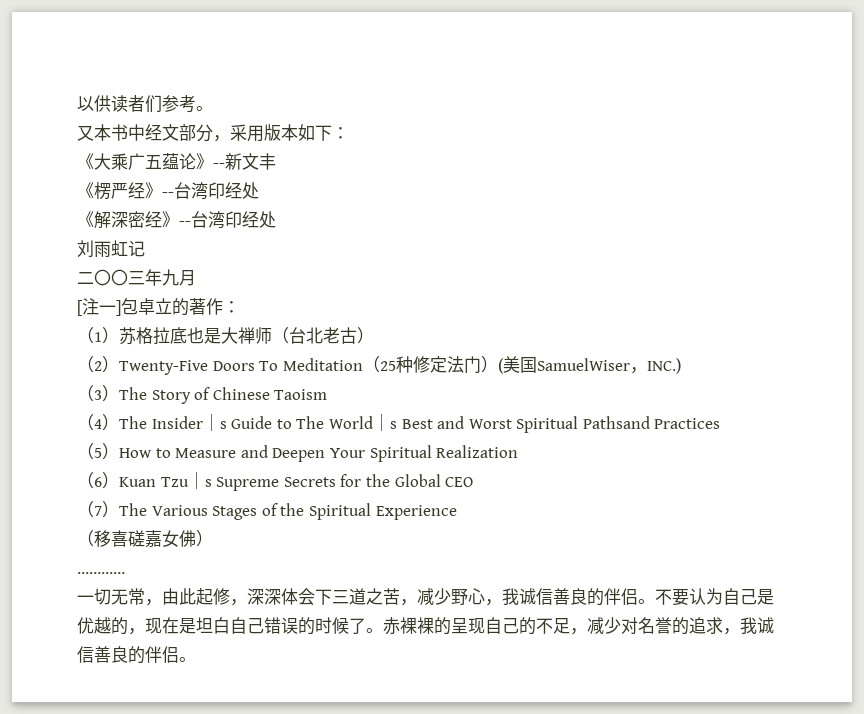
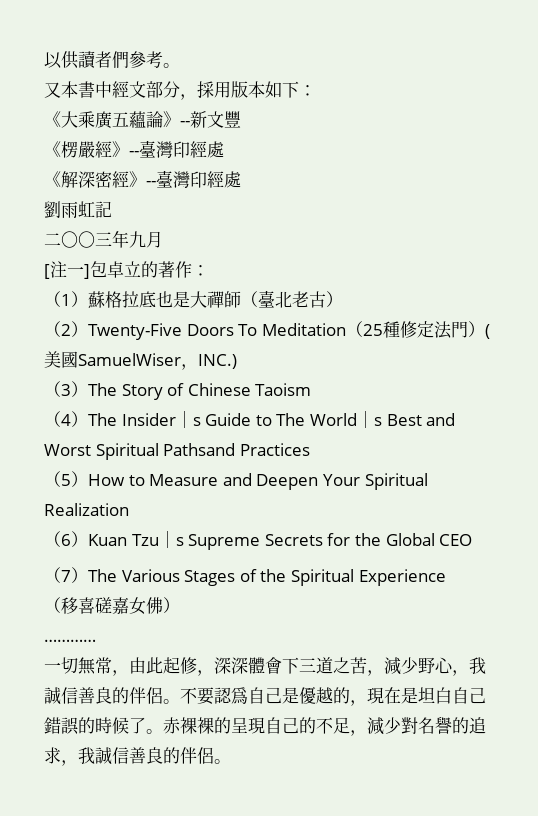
[111,95,179,113] 读者们参 -> [78,51,146,69] 讀者們參
[111,124,162,141] 书中经 -> [78,81,129,98] 書中經
[230,124,247,141] 采 -> [197,81,214,98] 採
[128,153,196,170] 广五蕴论 -> [95,111,163,129] 廣五蘊論
[259,153,276,170] 丰 -> [224,111,241,128] 豐
[111,182,259,200] [77,211,276,229] [77,240,145,258] 严经》--台湾印经处 // 《解深密经》--台湾印经处 // 刘雨虹记 -> [78,140,224,158] [44,170,241,188] [44,201,112,218] 嚴經》--臺灣印經處 // 《解深密經》--臺灣印經處 // 劉雨虹記
[119,327,136,345] 苏 -> [88,291,105,308] 蘇
[238,327,306,344] 禅师（台 -> [207,290,275,308] 禪師（臺
[395,356,481,373] 种修定法门 -> [382,321,468,339] 種修定法門
[519,357,537,373] 国 -> [61,351,78,368] 國
[111,589,128,605] 无 -> [78,657,96,675] 無
[281,588,315,605] 体会 -> [248,657,282,674] 體會
[417,588,434,605] 减 -> [384,657,401,675] 減
[519,588,774,606] [77,617,162,635] 诚信善良的伴侣。不要认为自己是优越的，现 -> [44,687,384,706] 誠信善良的伴侶。不要認爲自己是優越的，現
[264,617,332,635] 错误的时 -> [44,717,112,735] 錯誤的時
[468,618,485,634] 现 -> [248,717,265,734] 現
[587,617,672,634] 减少对名誉 -> [367,717,452,735] 減少對名譽
[757,617,774,634] [77,646,179,664] 诚信善良的伴侣 -> [95,747,214,765] 誠信善良的伴侶

